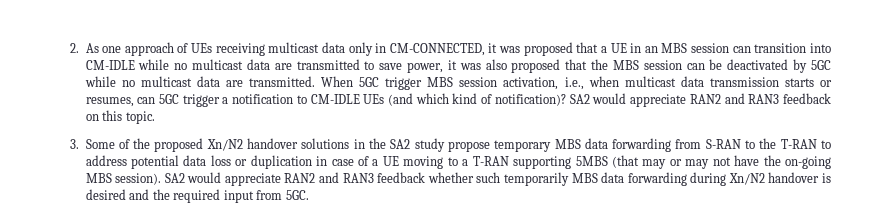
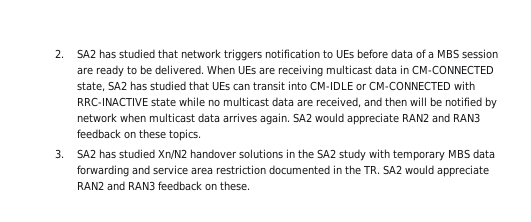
[85,42,832,56] [85,59,832,73] [84,76,833,90] [85,93,831,107] [85,110,155,124] As one approach of UEs receiving multicast data only in CM-CONNECTED, it was proposed that a UE in an MBS session can transition into CM-IDLE while no multicast data are transmitted to save power, it was also proposed that the MBS session can be deactivated by 5GC while no multicast data are transmitted. When 5GC trigger MBS session activation, i.e., when multicast data transmission starts or resumes, can 5GC trigger a notification to CM-IDLE UEs (and which kind of notification)? SA2 would appreciate RAN2 and RAN3 feedback on this topic. -> [76,49,498,61] [76,65,494,77] [76,81,475,92] [76,97,497,109] [76,113,480,125] [76,129,201,141] SA2 has studied that network triggers notification to UEs before data of a MBS session are ready to be delivered. When UEs are receiving multicast data in CM-CONNECTED state, SA2 has studied that UEs can transit into CM-IDLE or CM-CONNECTED with RRC-INACTIVE state while no multicast data are received, and then will be notified by network when multicast data arrives again. SA2 would appreciate RAN2 and RAN3 feedback on these topics.
[85,138,204,152] Some of the proposed -> [76,149,155,159] SA2 has studied
[447,141,490,152] propose -> [368,149,390,158] with
[675,138,832,149] [85,155,832,169] [85,172,832,186] [85,189,309,203] from S-RAN to the T-RAN to address potential data loss or duplication in case of a UE moving to a T-RAN supporting 5MBS (that may or may not have the on-going MBS session). SA2 would appreciate RAN2 and RAN3 feedback whether such temporarily MBS data forwarding during Xn/N2 handover is desired and the required input from 5GC. -> [131,165,489,177] [76,181,250,191] and service area restriction documented in the TR. SA2 would appreciate RAN2 and RAN3 feedback on these.

